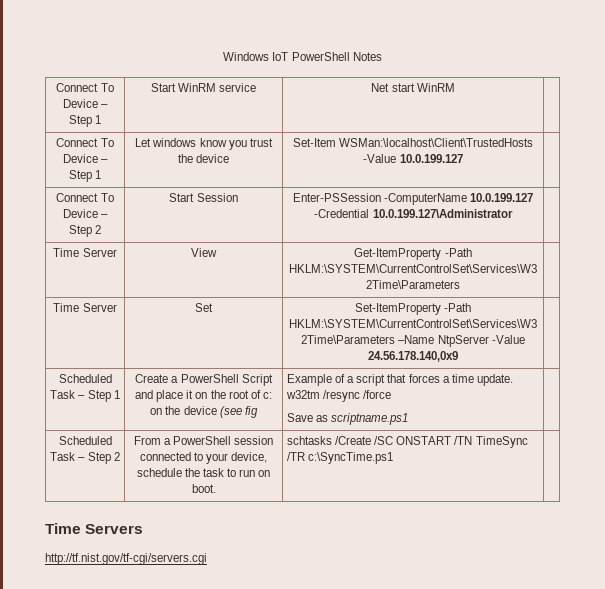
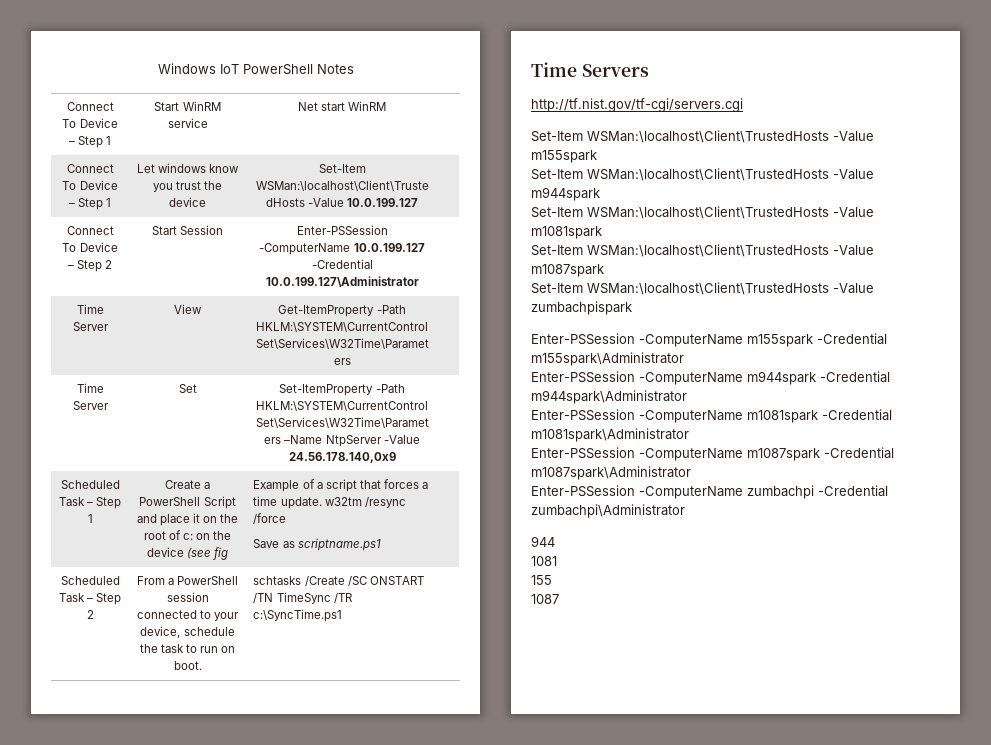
(207, 559) none -> [531,130,874,143] [531,150,597,163] [531,168,874,181] [531,187,600,201] [531,206,874,219] [531,226,602,239] [531,244,874,257] [531,264,604,277] [531,282,874,295] [531,301,632,315] [531,333,887,347] [531,352,684,366] [531,371,890,385] [531,390,687,404] [531,409,892,423] [531,428,689,442] [531,447,894,461] [531,466,691,480] [531,485,888,499] [531,504,685,518] [531,536,555,547] [531,556,557,566] [531,575,552,585] [531,594,559,604] // Set-Item WSMan:\localhost\Client\TrustedHosts -Value m155spark // Set-Item WSMan:\localhost\Client\TrustedHosts -Value m944spark // Set-Item WSMan:\localhost\Client\TrustedHosts -Value m1081spark // Set-Item WSMan:\localhost\Client\TrustedHosts -Value m1087spark // Set-Item WSMan:\localhost\Client\TrustedHosts -Value zumbachpispark // Enter-PSSession -ComputerName m155spark -Credential m155spark\Administrator // Enter-PSSession -ComputerName m944spark -Credential m944spark\Administrator // Enter-PSSession -ComputerName m1081spark -Credential m1081spark\Administrator // Enter-PSSession -ComputerName m1087spark -Credential m1087spark\Administrator // Enter-PSSession -ComputerName zumbachpi -Credential zumbachpi\Administrator // 944 // 1081 // 155 // 1087

